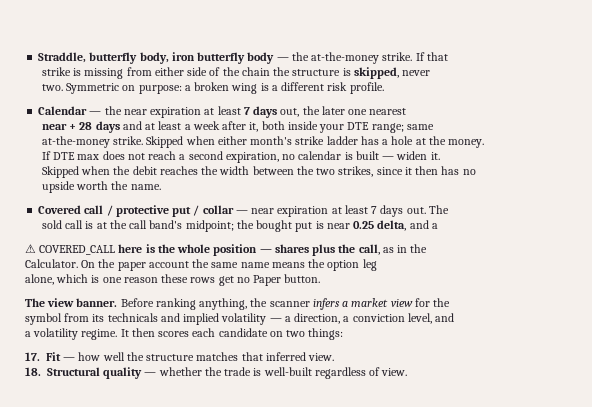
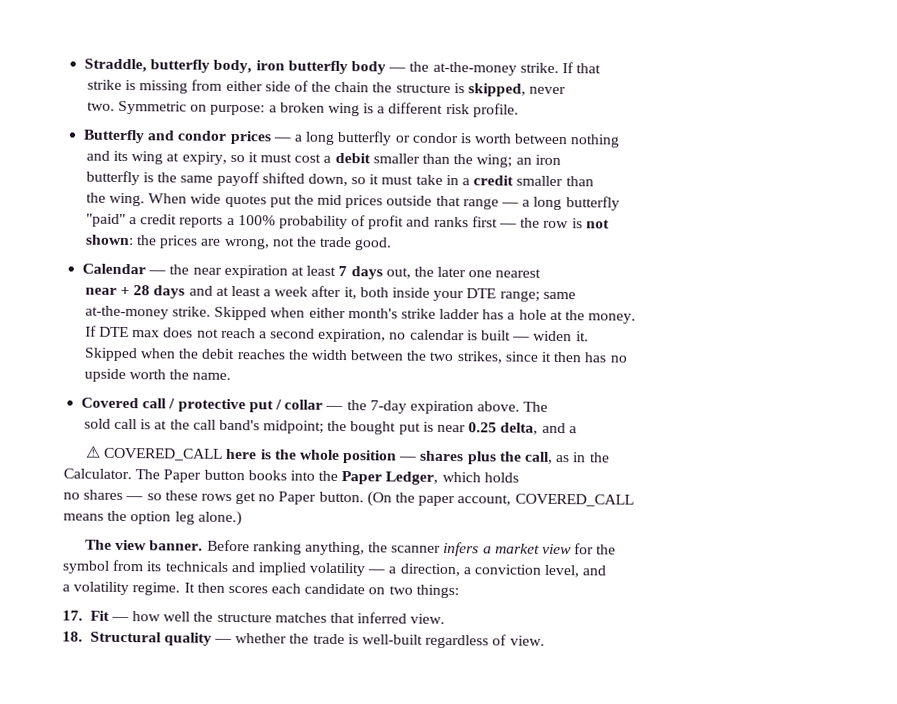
(384, 88) none -> [83,129,621,148] [85,150,561,168] [85,170,594,187] [85,192,620,211] [85,213,610,230] [84,234,393,251] // Butterfly and condor prices — a long butterfly or condor is worth between nothing // and its wing at expiry, so it must cost a debit smaller than the wing; an iron // butterfly is the same payoff shifted down, so it must take in a credit smaller than // the wing. When wide quotes put the mid prices outside that range — a long butterfly // "paid" a credit reports a 100% probability of profit and ranks first — the row is not // shown: the prices are wrong, not the trade good.
[251,205,426,217] near expiration at least 7 days out. -> [346,400,521,415] the 7-day expiration above.
[81,259,377,271] [25,274,158,285] On the paper account the same name means the option leg // alone, which is one reason -> [135,469,519,485] [63,489,162,501] The Paper button books into the Paper Ledger, which holds // no shares — so
(321, 278) none -> [366,491,634,507] [63,510,242,527] (On the paper account, COVERED_CALL // means the option leg alone.)

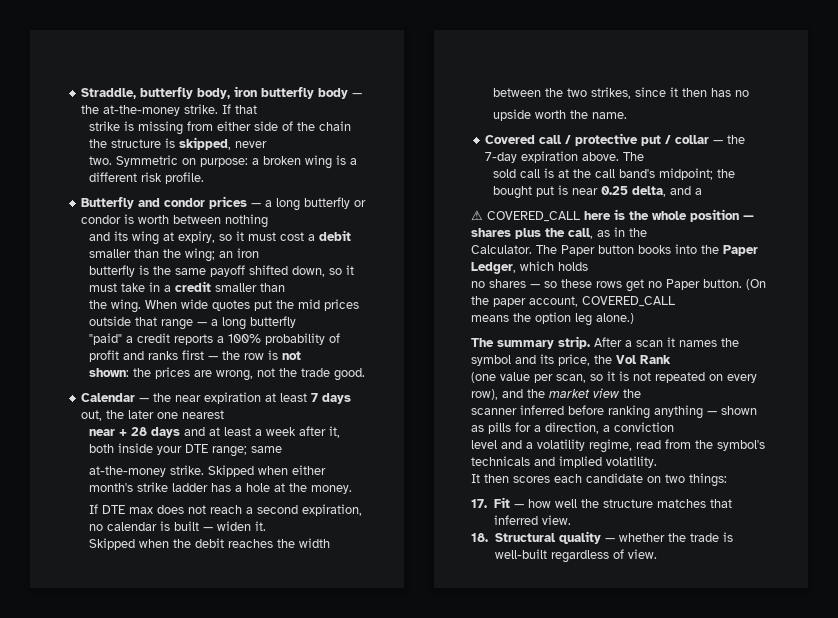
[115,539,492,557] view banner. Before ranking anything, the scanner infers a -> [497,336,739,349] [471,354,671,366] [471,371,757,383] [471,389,545,400] summary strip. After a scan it names the symbol and its price, the Vol Rank // (one value per scan, so it is not repeated on every row), and the
[574,543,617,555] [62,559,386,577] for the // symbol from its technicals and implied volatility — -> [623,389,641,398] [471,405,757,419] [471,422,531,434] the // scanner inferred before ranking anything — shown as pills for
[544,564,608,578] level, and // -> [471,440,522,449] // level and
[132,582,181,596] regime. -> [589,439,765,453] [471,456,657,468] regime, read from the symbol's technicals and implied volatility. //

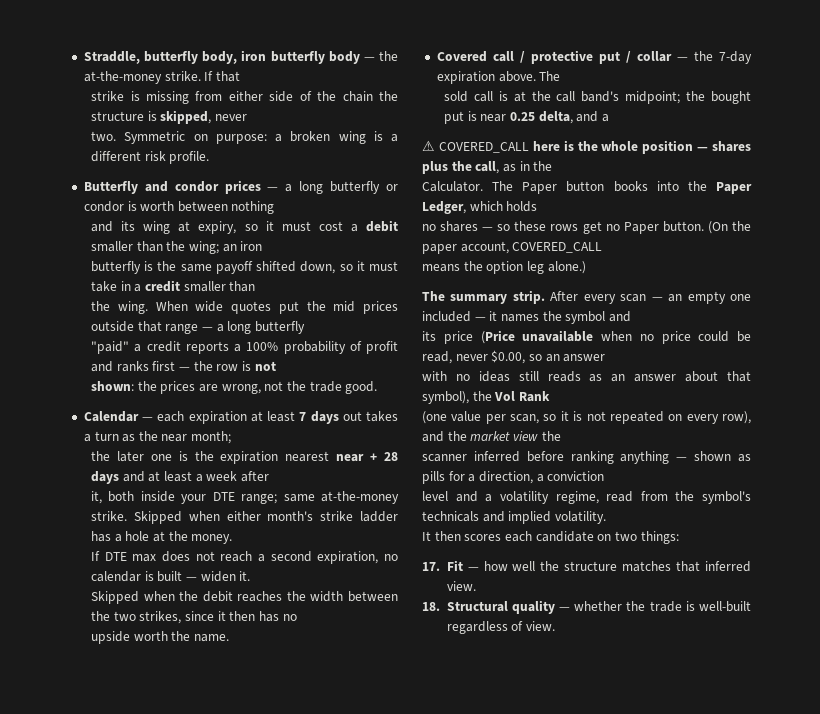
[153,393,202,402] the near -> [157,411,185,422] each
[81,410,179,421] out, the later one -> [342,411,398,422] [83,431,232,444] [91,451,279,464] out takes a turn as the near month; // the later one is the expiration
(225, 414) // -> (330, 456) none
(327, 431) none -> (269, 476) //
(283, 449) // -> (315, 498) none
[625,340,663,347] a scan -> [583,291,752,304] [422,311,486,322] every scan — an empty one included —
[540,354,590,366] its price, -> [422,330,751,344] [422,350,606,364] [422,371,751,382] [422,391,469,404] // its price (Price unavailable when no price could be read, never $0.00, so an answer // with no ideas still reads as an answer about that symbol),

